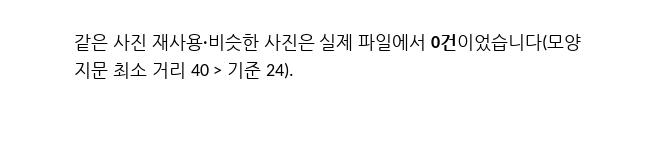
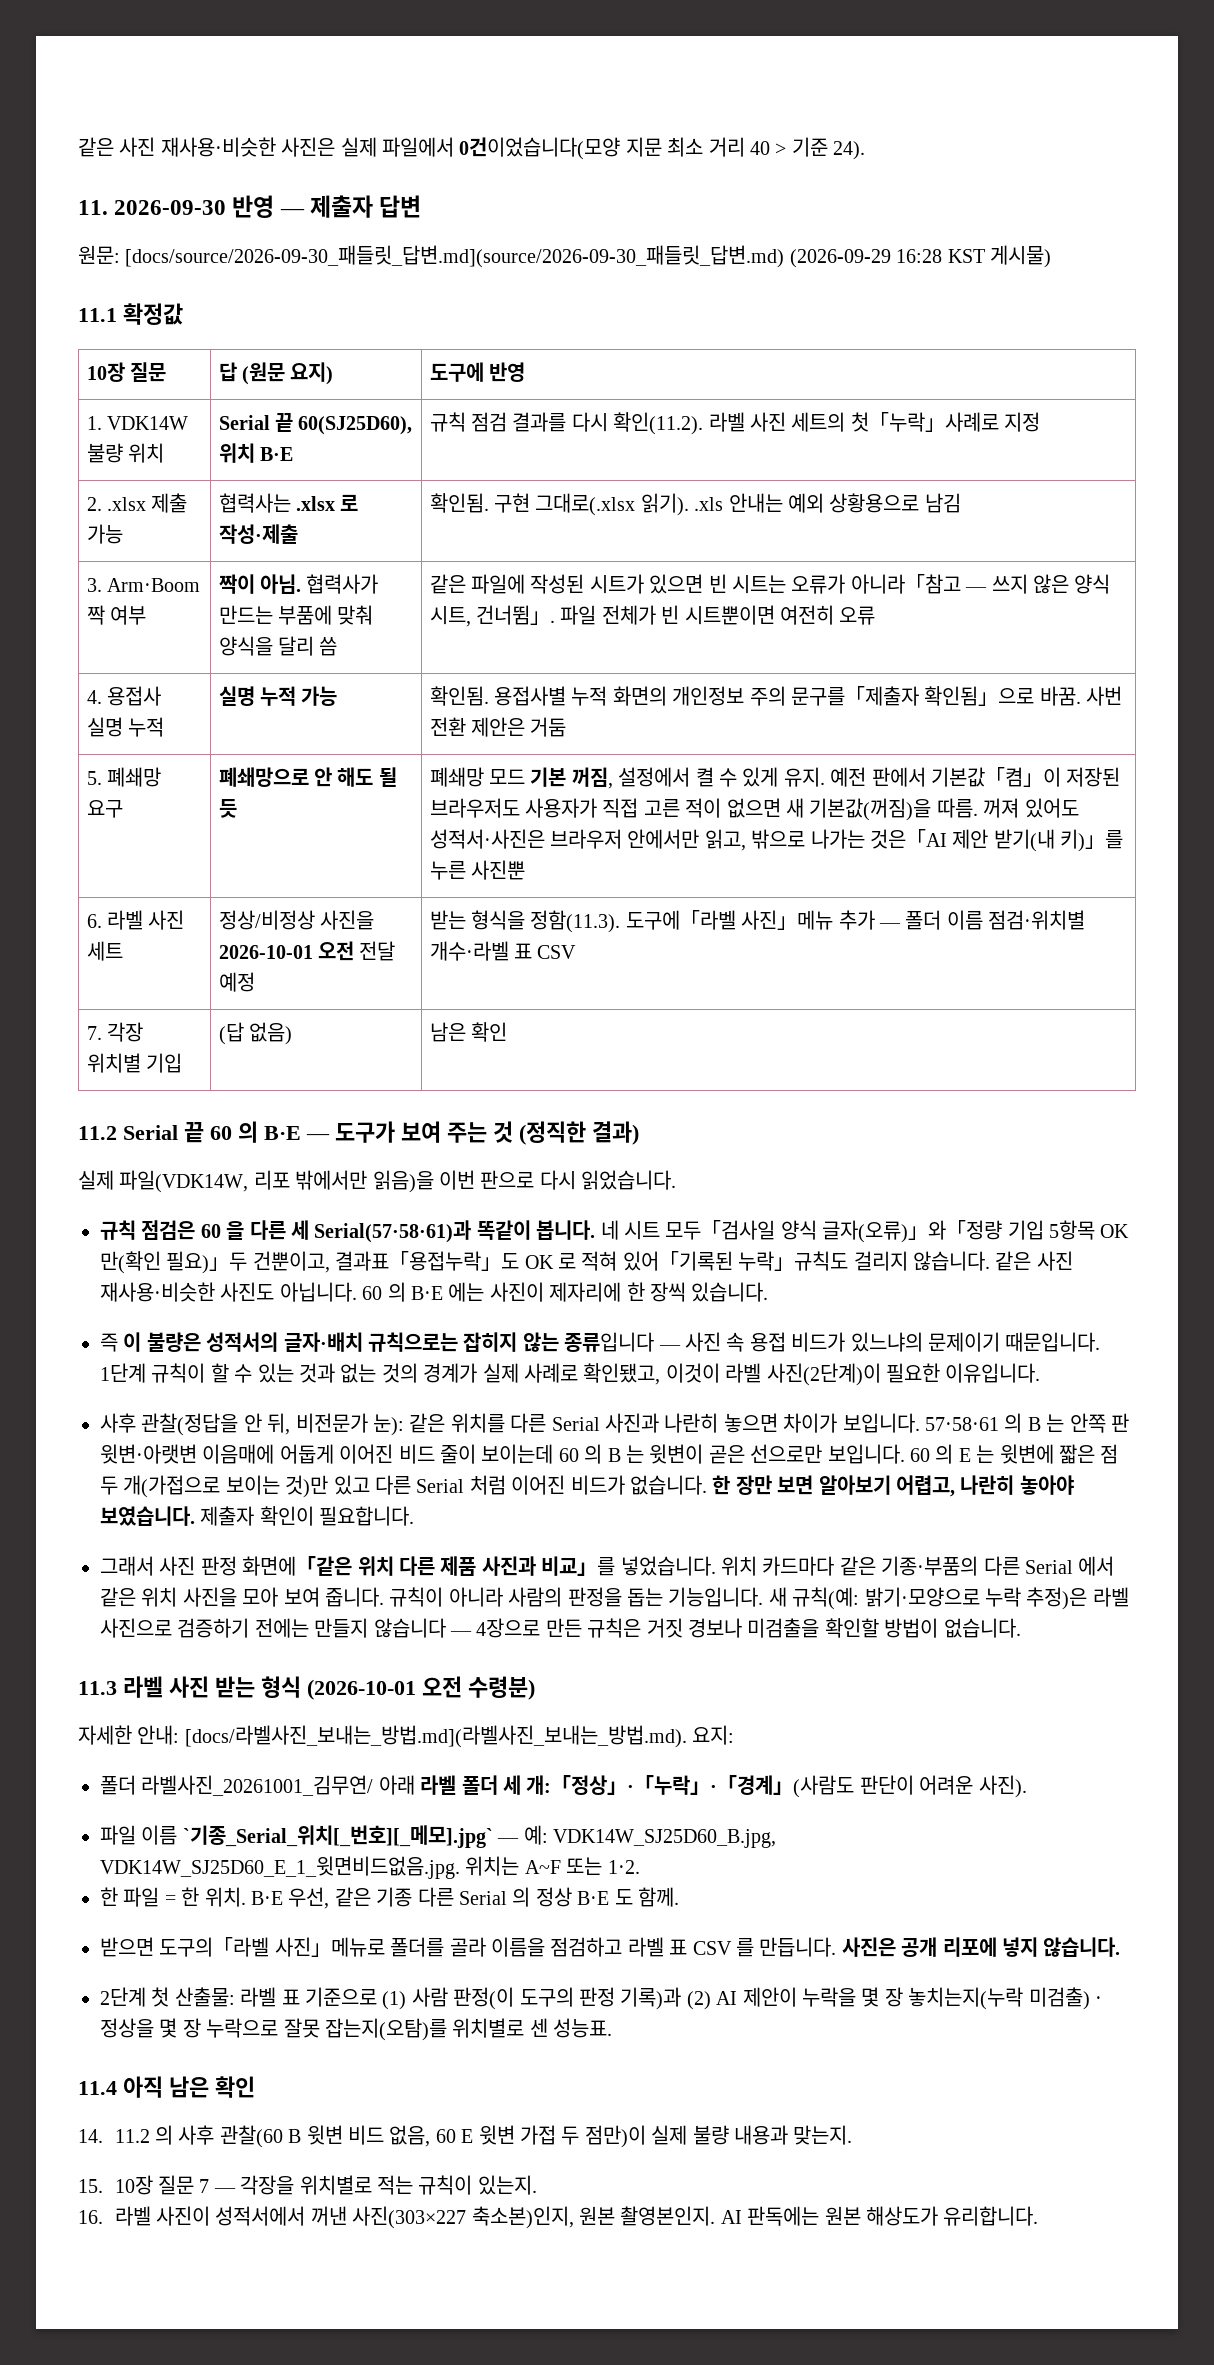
(295, 70) none -> [78,195,422,218] [78,245,1051,268] [78,303,183,325] [86,362,167,382] [218,362,334,385] [429,362,526,382] [86,416,189,430] [86,443,165,463] [218,413,413,435] [218,443,294,463] [429,412,1041,435] [86,493,188,513] [86,524,123,544] [218,493,359,513] [218,524,298,544] [429,493,961,516] [86,578,201,592] [86,605,147,625] [218,574,379,594] [218,605,374,625] [218,636,338,656] [429,574,1111,594] [429,605,876,627] [86,686,162,706] [86,717,165,737] [218,686,338,706] [429,686,1123,706] [429,717,567,737] [86,767,162,787] [86,800,123,818] [218,767,397,787] [218,799,237,818] [429,767,1121,789] [429,798,1079,821] [429,829,1124,852] [429,860,526,880] [86,910,185,930] [86,941,123,961] [218,910,375,930] [218,941,396,961] [218,972,255,992] [429,910,1086,933] [429,941,577,961] [86,1022,144,1042] [86,1053,183,1073] [218,1022,293,1045] [429,1022,508,1042] [78,1121,639,1145] [78,1170,677,1193] [100,1220,1130,1243] [100,1251,1073,1274] [100,1282,769,1302] [100,1332,1101,1352] [100,1363,1041,1386] [100,1413,1129,1436] [100,1444,1119,1464] [100,1475,1074,1498] [100,1506,415,1526] [100,1556,1115,1576] [100,1587,1129,1610] [100,1618,1021,1638] [78,1676,535,1700] [78,1725,735,1748] [100,1775,1027,1798] [100,1825,776,1848] [100,1856,640,1879] [100,1887,679,1909] [100,1937,1121,1957] [100,1987,1102,2010] [100,2018,613,2041] [78,2076,255,2098] [78,2125,853,2148] [78,2175,537,2195] [78,2206,1039,2229] // 11. 2026-09-30 반영 — 제출자 답변 // 원문: [docs/source/2026-09-30_패들릿_답변.md](source/2026-09-30_패들릿_답변.md) (2026-09-29 16:28 KST 게시물) // 11.1 확정값 // 10장 질문 | 답 (원문 요지) | 도구에 반영 // 1. VDK14W 불량 위치 | Serial 끝 60(SJ25D60), 위치 B·E | 규칙 점검 결과를 다시 확인(11.2). 라벨 사진 세트의 첫「누락」사례로 지정 // 2. .xlsx 제출 가능 | 협력사는 .xlsx 로 작성·제출 | 확인됨. 구현 그대로(.xlsx 읽기). .xls 안내는 예외 상황용으로 남김 // 3. Arm·Boom 짝 여부 | 짝이 아님. 협력사가 만드는 부품에 맞춰 양식을 달리 씀 | 같은 파일에 작성된 시트가 있으면 빈 시트는 오류가 아니라「참고 — 쓰지 않은 양식 시트, 건너뜀」. 파일 전체가 빈 시트뿐이면 여전히 오류 // 4. 용접사 실명 누적 | 실명 누적 가능 | 확인됨. 용접사별 누적 화면의 개인정보 주의 문구를「제출자 확인됨」으로 바꿈. 사번 전환 제안은 거둠 // 5. 폐쇄망 요구 | 폐쇄망으로 안 해도 될 듯 | 폐쇄망 모드 기본 꺼짐, 설정에서 켤 수 있게 유지. 예전 판에서 기본값「켬」이 저장된 브라우저도 사용자가 직접 고른 적이 없으면 새 기본값(꺼짐)을 따름. 꺼져 있어도 성적서·사진은 브라우저 안에서만 읽고, 밖으로 나가는 것은「AI 제안 받기(내 키)」를 누른 사진뿐 // 6. 라벨 사진 세트 | 정상/비정상 사진을 2026-10-01 오전 전달 예정 | 받는 형식을 정함(11.3). 도구에「라벨 사진」메뉴 추가 — 폴더 이름 점검·위치별 개수·라벨 표 CSV // 7. 각장 위치별 기입 | (답 없음) | 남은 확인 // 11.2 Serial 끝 60 의 B·E — 도구가 보여 주는 것 (정직한 결과) // 실제 파일(VDK14W, 리포 밖에서만 읽음)을 이번 판으로 다시 읽었습니다. // 규칙 점검은 60 을 다른 세 Serial(57·58·61)과 똑같이 봅니다. 네 시트 모두「검사일 양식 글자(오류)」와「정량 기입 5항목 OK 만(확인 필요)」두 건뿐이고, 결과표「용접누락」도 OK 로 적혀 있어「기록된 누락」규칙도 걸리지 않습니다. 같은 사진 재사용·비슷한 사진도 아닙니다. 60 의 B·E 에는 사진이 제자리에 한 장씩 있습니다. // 즉 이 불량은 성적서의 글자·배치 규칙으로는 잡히지 않는 종류입니다 — 사진 속 용접 비드가 있느냐의 문제이기 때문입니다. 1단계 규칙이 할 수 있는 것과 없는 것의 경계가 실제 사례로 확인됐고, 이것이 라벨 사진(2단계)이 필요한 이유입니다. // 사후 관찰(정답을 안 뒤, 비전문가 눈): 같은 위치를 다른 Serial 사진과 나란히 놓으면 차이가 보입니다. 57·58·61 의 B 는 안쪽 판 윗변·아랫변 이음매에 어둡게 이어진 비드 줄이 보이는데 60 의 B 는 윗변이 곧은 선으로만 보입니다. 60 의 E 는 윗변에 짧은 점 두 개(가접으로 보이는 것)만 있고 다른 Serial 처럼 이어진 비드가 없습니다. 한 장만 보면 알아보기 어렵고, 나란히 놓아야 보였습니다. 제출자 확인이 필요합니다. // 그래서 사진 판정 화면에「같은 위치 다른 제품 사진과 비교」를 넣었습니다. 위치 카드마다 같은 기종·부품의 다른 Serial 에서 같은 위치 사진을 모아 보여 줍니다. 규칙이 아니라 사람의 판정을 돕는 기능입니다. 새 규칙(예: 밝기·모양으로 누락 추정)은 라벨 사진으로 검증하기 전에는 만들지 않습니다 — 4장으로 만든 규칙은 거짓 경보나 미검출을 확인할 방법이 없습니다. // 11.3 라벨 사진 받는 형식 (2026-10-01 오전 수령분) // 자세한 안내: [docs/라벨사진_보내는_방법.md](라벨사진_보내는_방법.md). 요지: // 폴더 라벨사진_20261001_김무연/ 아래 라벨 폴더 세 개:「정상」·「누락」·「경계」(사람도 판단이 어려운 사진). // 파일 이름 `기종_Serial_위치[_번호][_메모].jpg` — 예: VDK14W_SJ25D60_B.jpg, VDK14W_SJ25D60_E_1_윗면비드없음.jpg. 위치는 A~F 또는 1·2. // 한 파일 = 한 위치. B·E 우선, 같은 기종 다른 Serial 의 정상 B·E 도 함께. // 받으면 도구의「라벨 사진」메뉴로 폴더를 골라 이름을 점검하고 라벨 표 CSV 를 만듭니다. 사진은 공개 리포에 넣지 않습니다. // 2단계 첫 산출물: 라벨 표 기준으로 (1) 사람 판정(이 도구의 판정 기록)과 (2) AI 제안이 누락을 몇 장 놓치는지(누락 미검출) · 정상을 몇 장 누락으로 잘못 잡는지(오탐)를 위치별로 센 성능표. // 11.4 아직 남은 확인 // 14. 11.2 의 사후 관찰(60 B 윗변 비드 없음, 60 E 윗변 가접 두 점만)이 실제 불량 내용과 맞는지. // 15. 10장 질문 7 — 각장을 위치별로 적는 규칙이 있는지. // 16. 라벨 사진이 성적서에서 꺼낸 사진(303×227 축소본)인지, 원본 촬영본인지. AI 판독에는 원본 해상도가 유리합니다.

